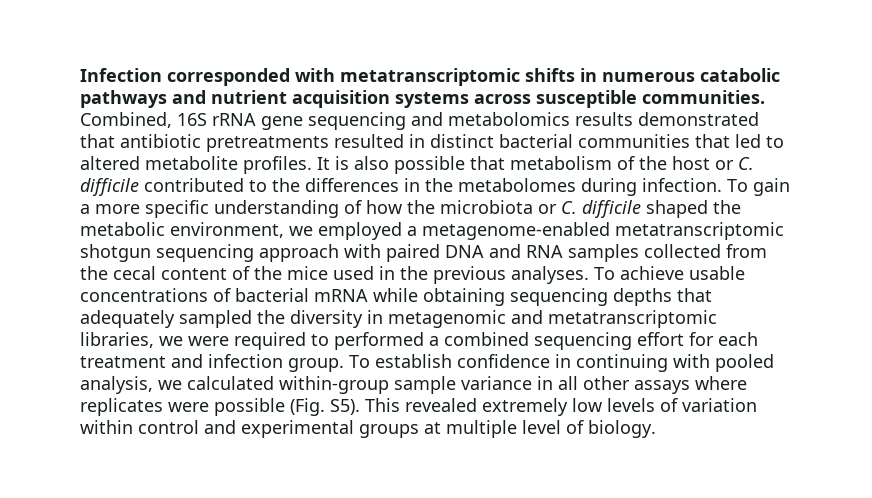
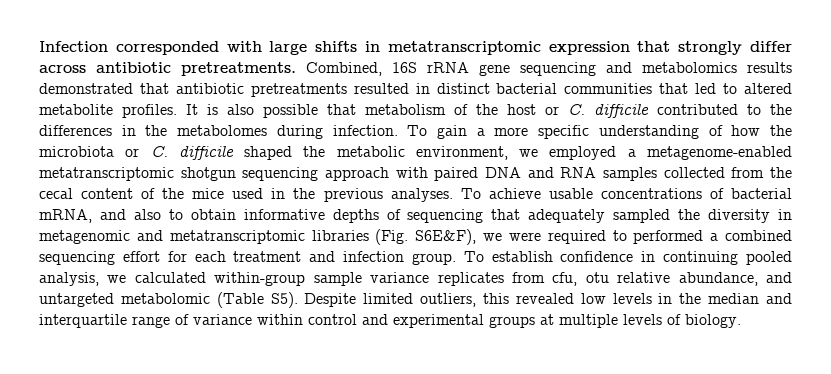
[340,68,520,86] metatranscriptomic -> [269,41,308,55] large
[602,68,780,82] [80,90,765,108] numerous catabolic pathways and nutrient acquisition systems across susceptible communities. -> [387,41,792,55] [39,62,296,76] metatranscriptomic expression that strongly differ across antibiotic pretreatments.
[314,288,672,306] mRNA while obtaining sequencing depths -> [39,209,484,223] mRNA, and also to obtain informative depths of sequencing
[80,332,154,348] libraries, -> [311,229,477,245] libraries (Fig. S6E&F),
[673,354,710,368] with -> (739, 258) none
[537,376,747,394] [80,398,757,416] in all other assays where replicates were possible (Fig. S5). This revealed extremely low levels of variation -> [437,272,792,286] [39,292,792,308] [39,314,252,328] replicates from cfu, otu relative abundance, and untargeted metabolomic (Table S5). Despite limited outliers, this revealed low levels in the median and interquartile range of variance
[522,420,561,434] level -> [623,314,662,325] levels

